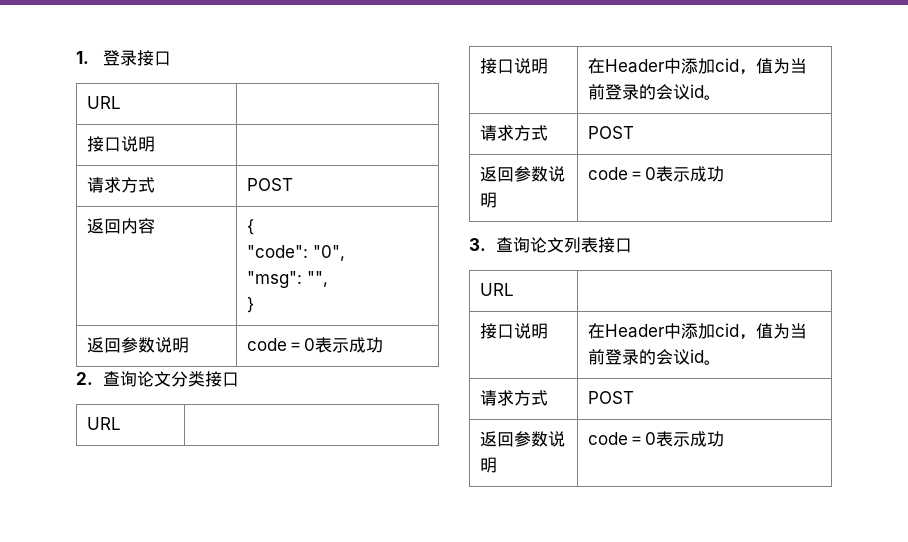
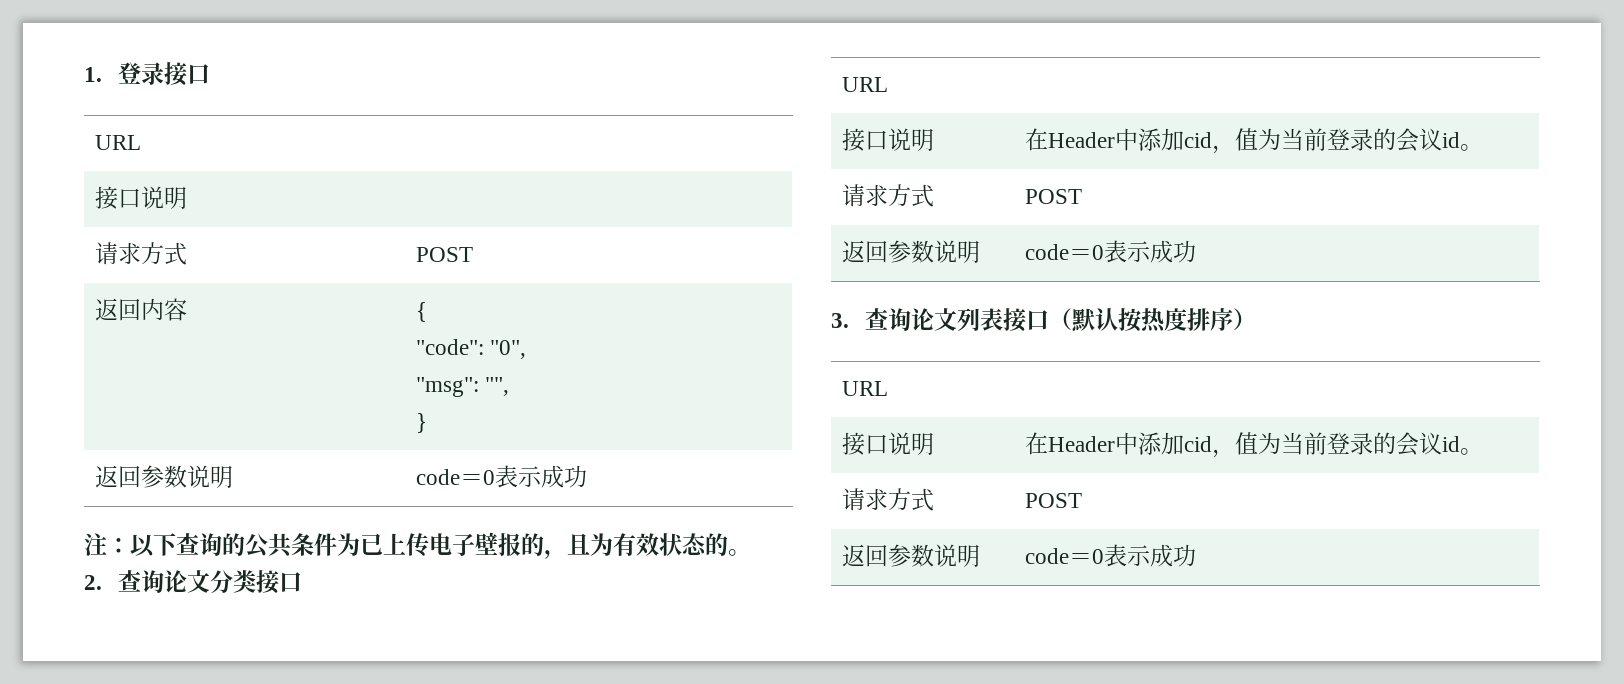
(384, 345) none -> [84,532,751,559] // 注：以下查询的公共条件为已上传电子壁报的，且为有效状态的。
(633, 245) none -> [1049,308,1257,333] （默认按热度排序）

